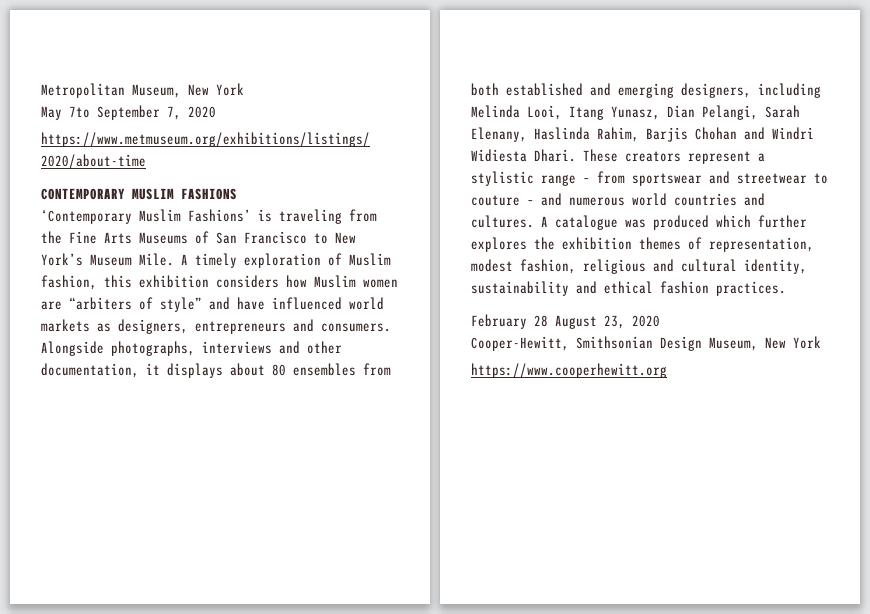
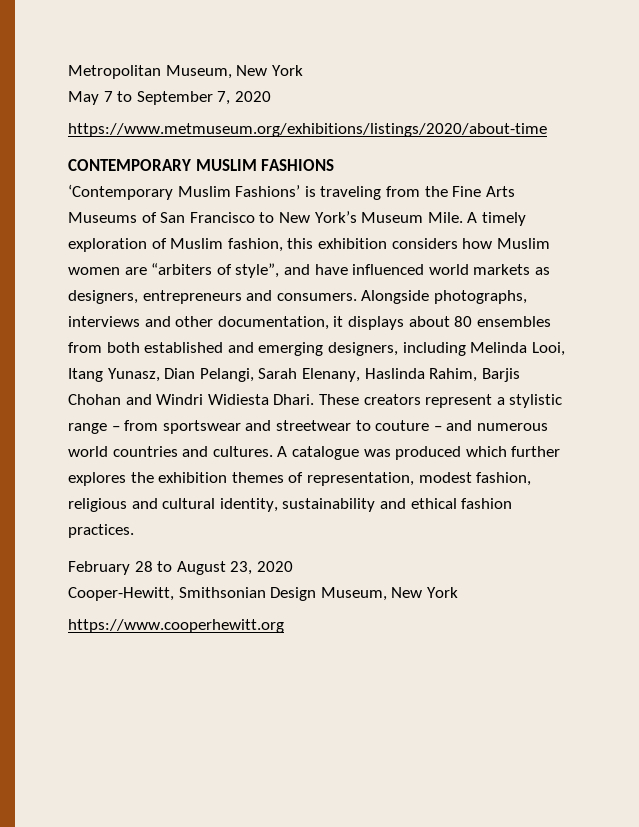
[69,106,90,118] 7to -> [103,91,133,102] 7 to
[160,297,202,312] style” -> [235,263,280,278] style”,
(548, 321) none -> [157,561,173,572] to

